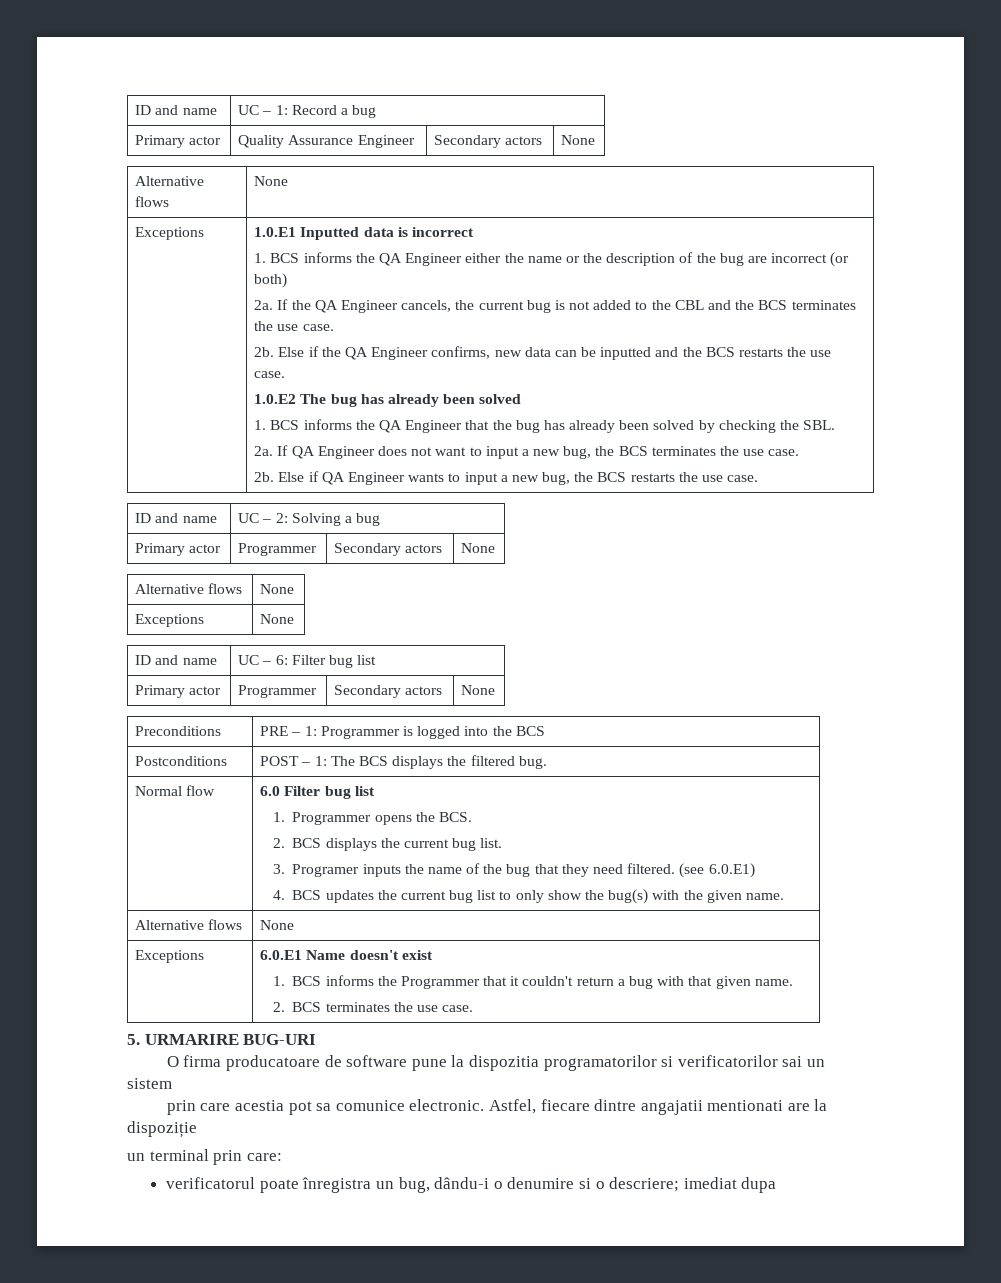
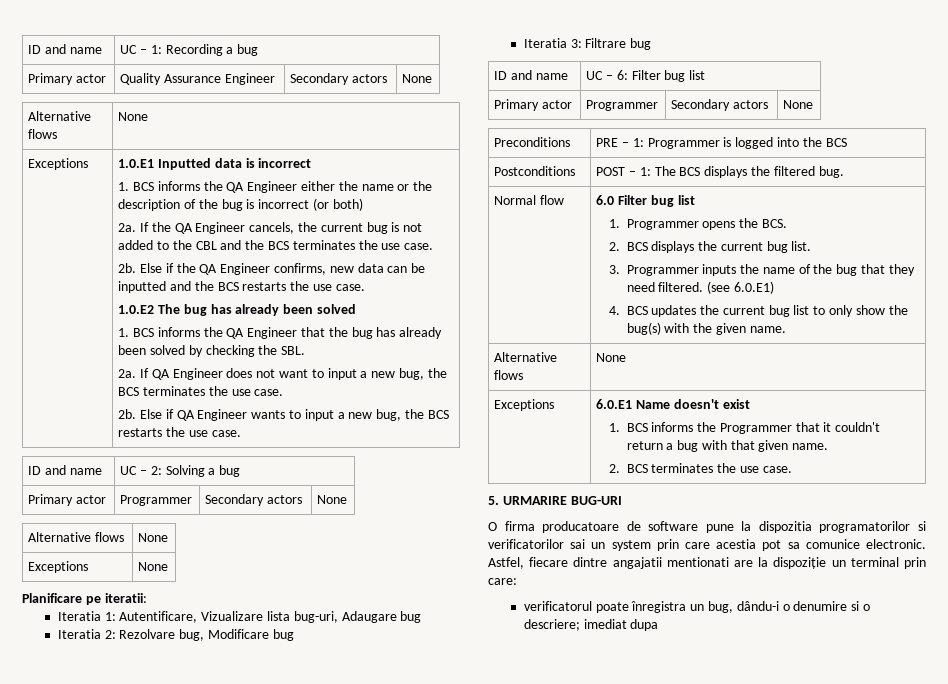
[291,105,337,115] Record -> [165,44,223,56] Recording
[748,256,768,263] are -> [246,199,255,209] is
(295, 619) none -> [22,593,147,605] [57,611,422,623] [57,629,294,641] [523,38,652,50] // Planificare pe iteratii: // Iteratia 1: Autentificare, Vizualizare lista bug-uri, Adaugare bug // Iteratia 2: Rezolvare bug, Modificare bug // Iteratia 3: Filtrare bug
[292,864,360,877] Programer -> [626,265,699,276] Programmer
[127,1078,172,1089] sistem // -> [611,540,651,551] system
(197, 1129) // -> (827, 563) none

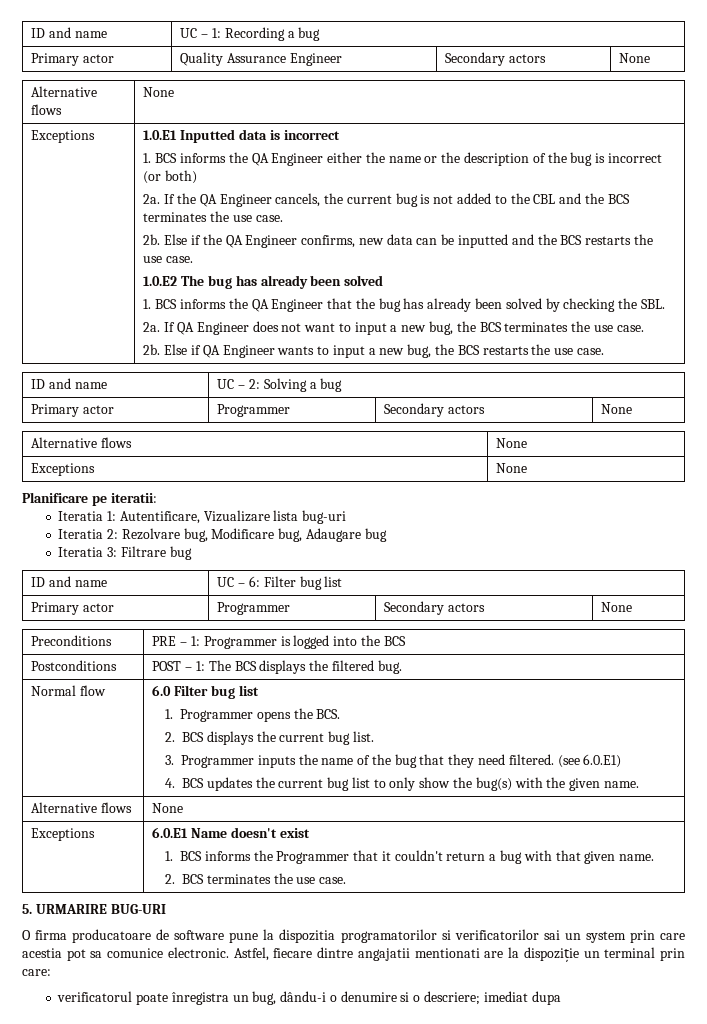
[293,611,422,623] bug-uri, Adaugare bug -> [302,510,347,524] bug-uri
(270, 634) none -> [278,528,361,542] bug, Adaugare

